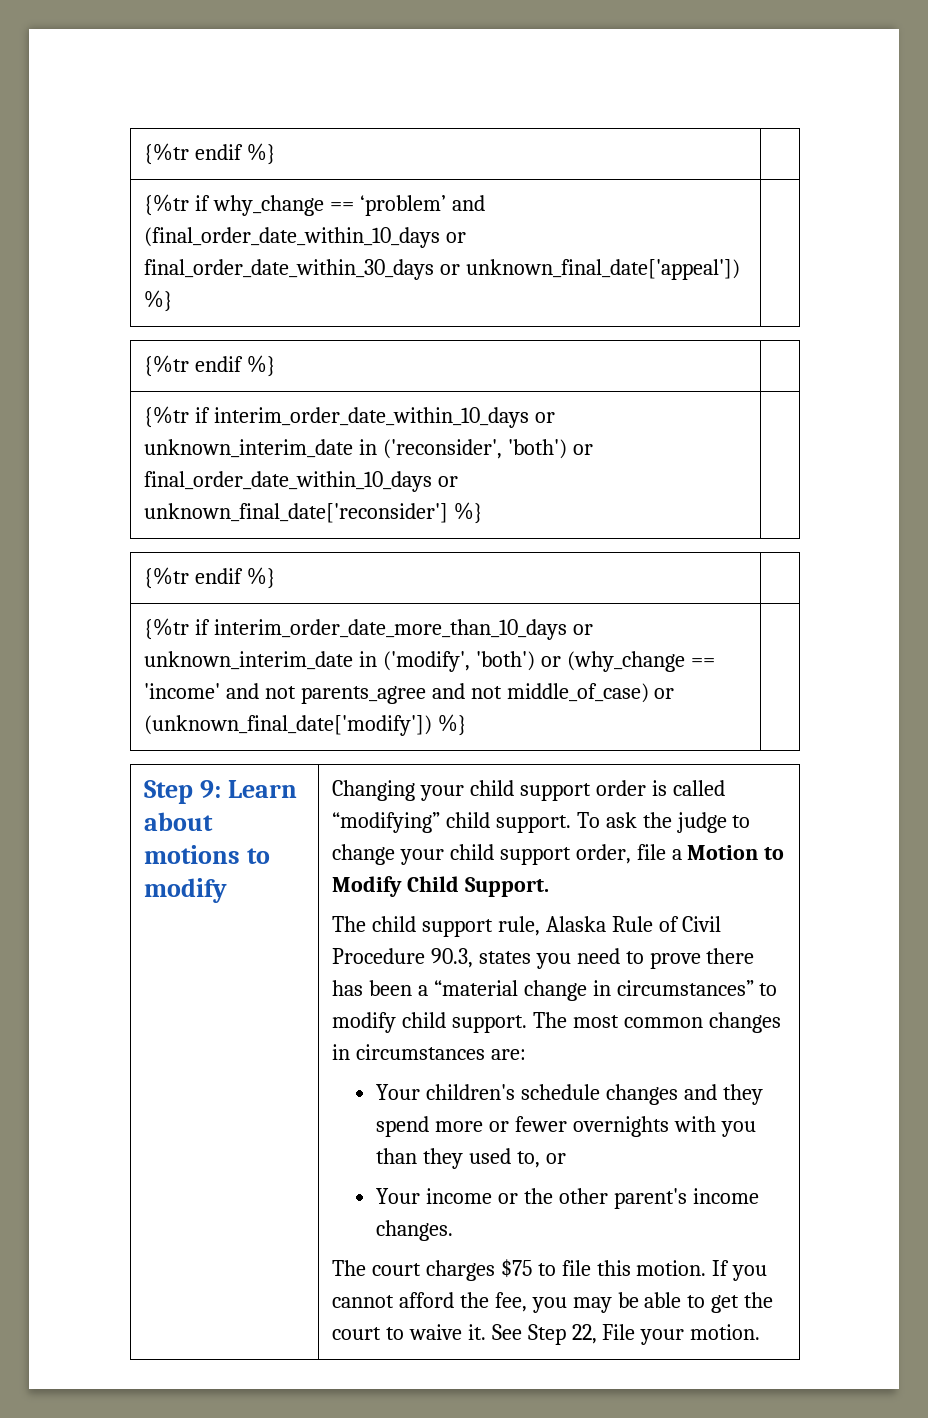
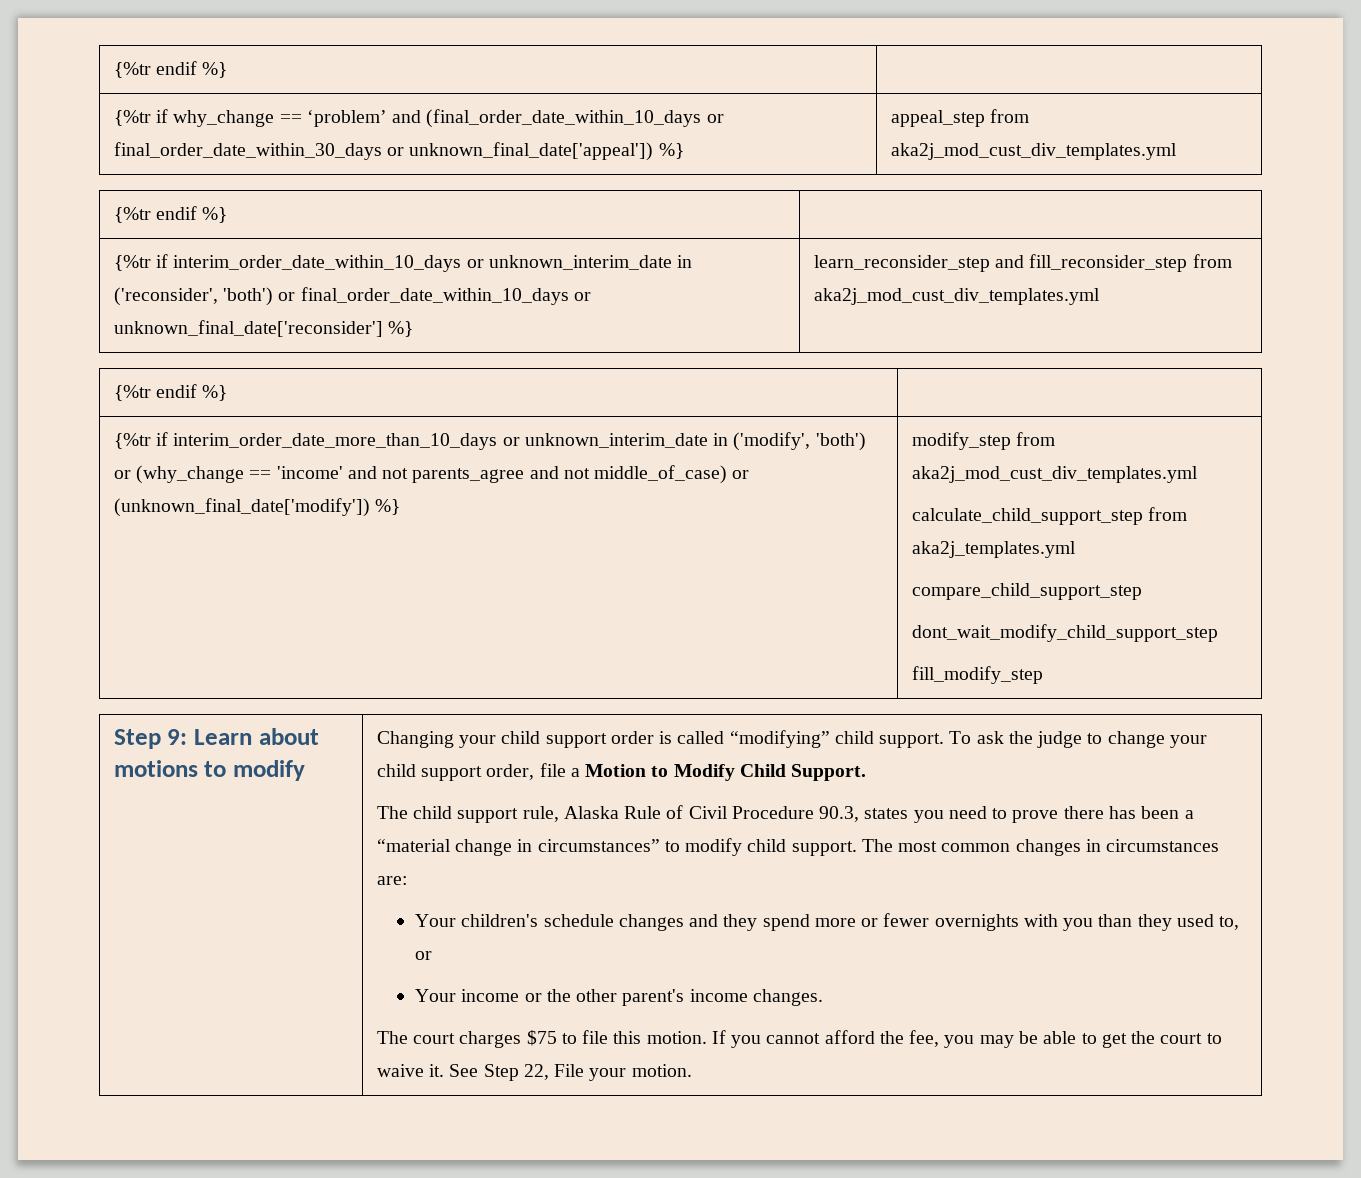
(173, 301) none -> [890,109,1030,127] [890,143,1177,160] appeal_step from aka2j_mod_cust_div_templates.yml
(483, 513) none -> [813,254,1232,272] [813,288,1100,305] learn_reconsider_step and fill_reconsider_step from aka2j_mod_cust_div_templates.yml
(467, 725) none -> [911,432,1056,450] [911,466,1198,483] [911,507,1188,525] [911,541,1076,558] [911,583,1142,600] [911,624,1218,642] [911,666,1043,684] modify_step from aka2j_mod_cust_div_templates.yml // calculate_child_support_step from aka2j_templates.yml // compare_child_support_step // dont_wait_modify_child_support_step // fill_modify_step

